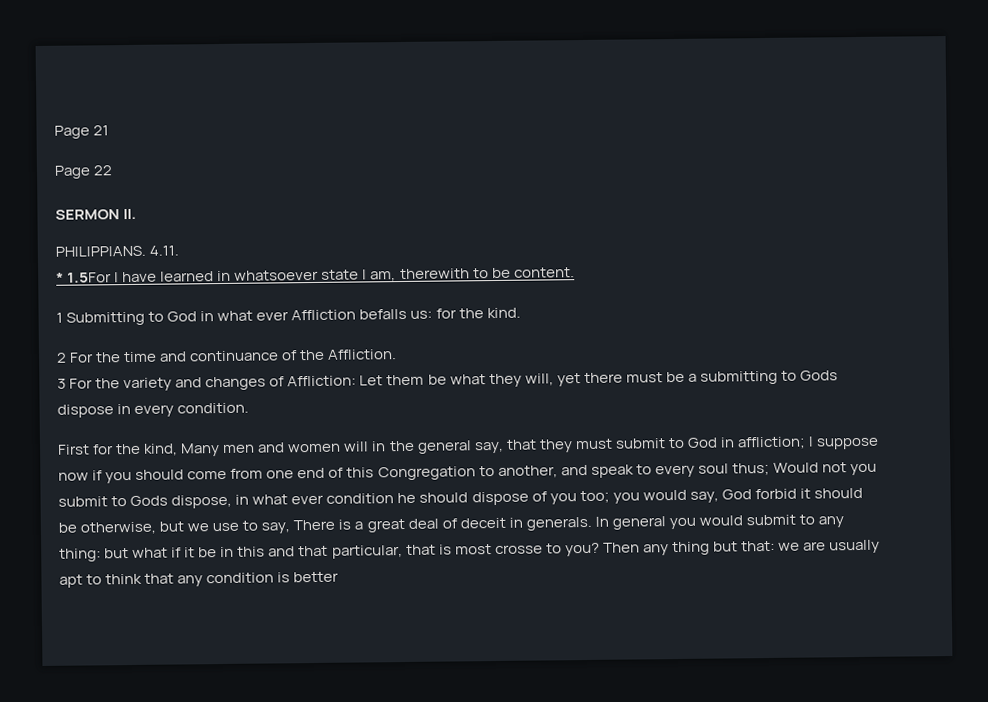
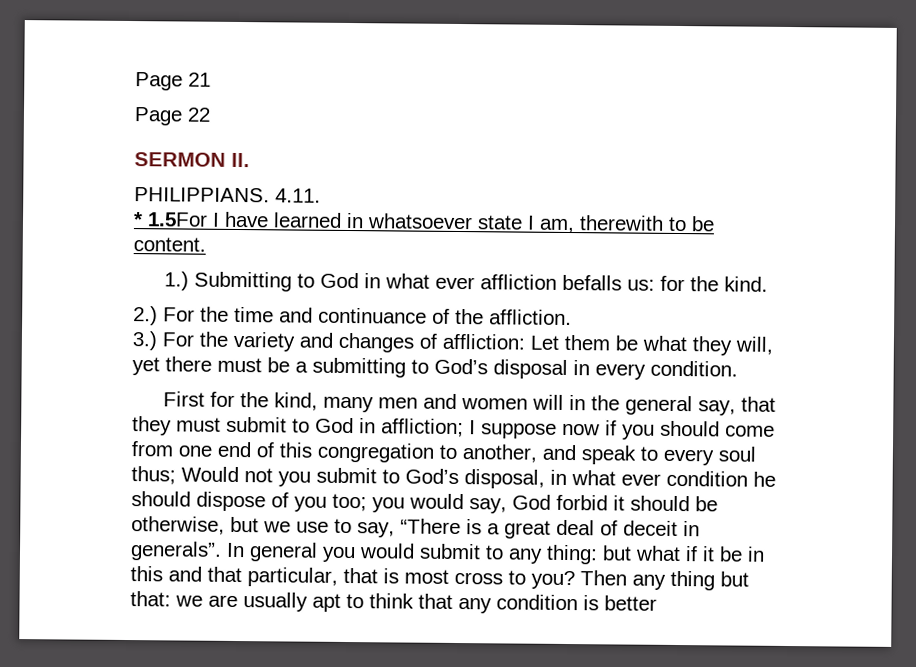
[56,312,63,323] 1 -> [163,271,189,291] 1.)
[291,309,357,321] Affliction -> [479,274,557,290] affliction
[56,352,67,363] 2 -> [133,306,158,326] 2.)
[327,349,398,360] [57,378,66,389] Affliction. // 3 -> [489,309,572,326] [132,331,158,351] affliction. // 3.)
[287,375,357,387] Affliction: -> [442,333,525,350] affliction:
[800,370,839,381] [57,404,114,418] Gods dispose -> [434,358,568,379] God’s disposal
[180,443,221,457] Many -> [322,396,374,413] many
[377,466,476,481] Congregation -> [317,442,434,463] congregation
[130,494,233,509] Gods dispose, -> [405,468,545,489] God’s disposal,
[293,519,336,531] There -> [400,518,461,535] “There
[525,516,592,531] generals. -> [130,541,222,561] generals”.
[494,544,543,555] crosse -> [454,571,503,585] cross

